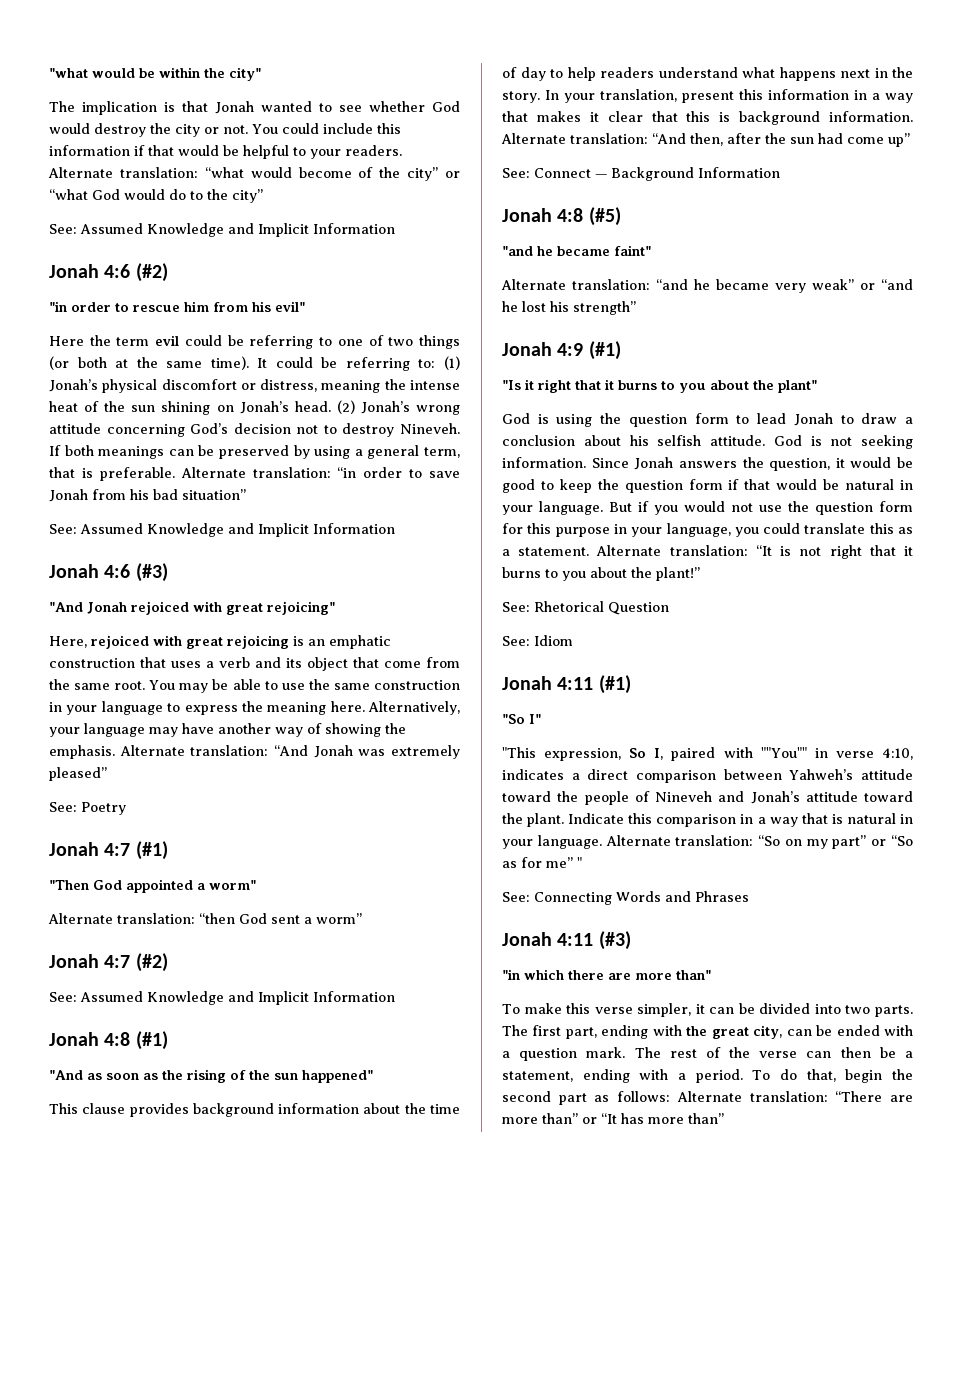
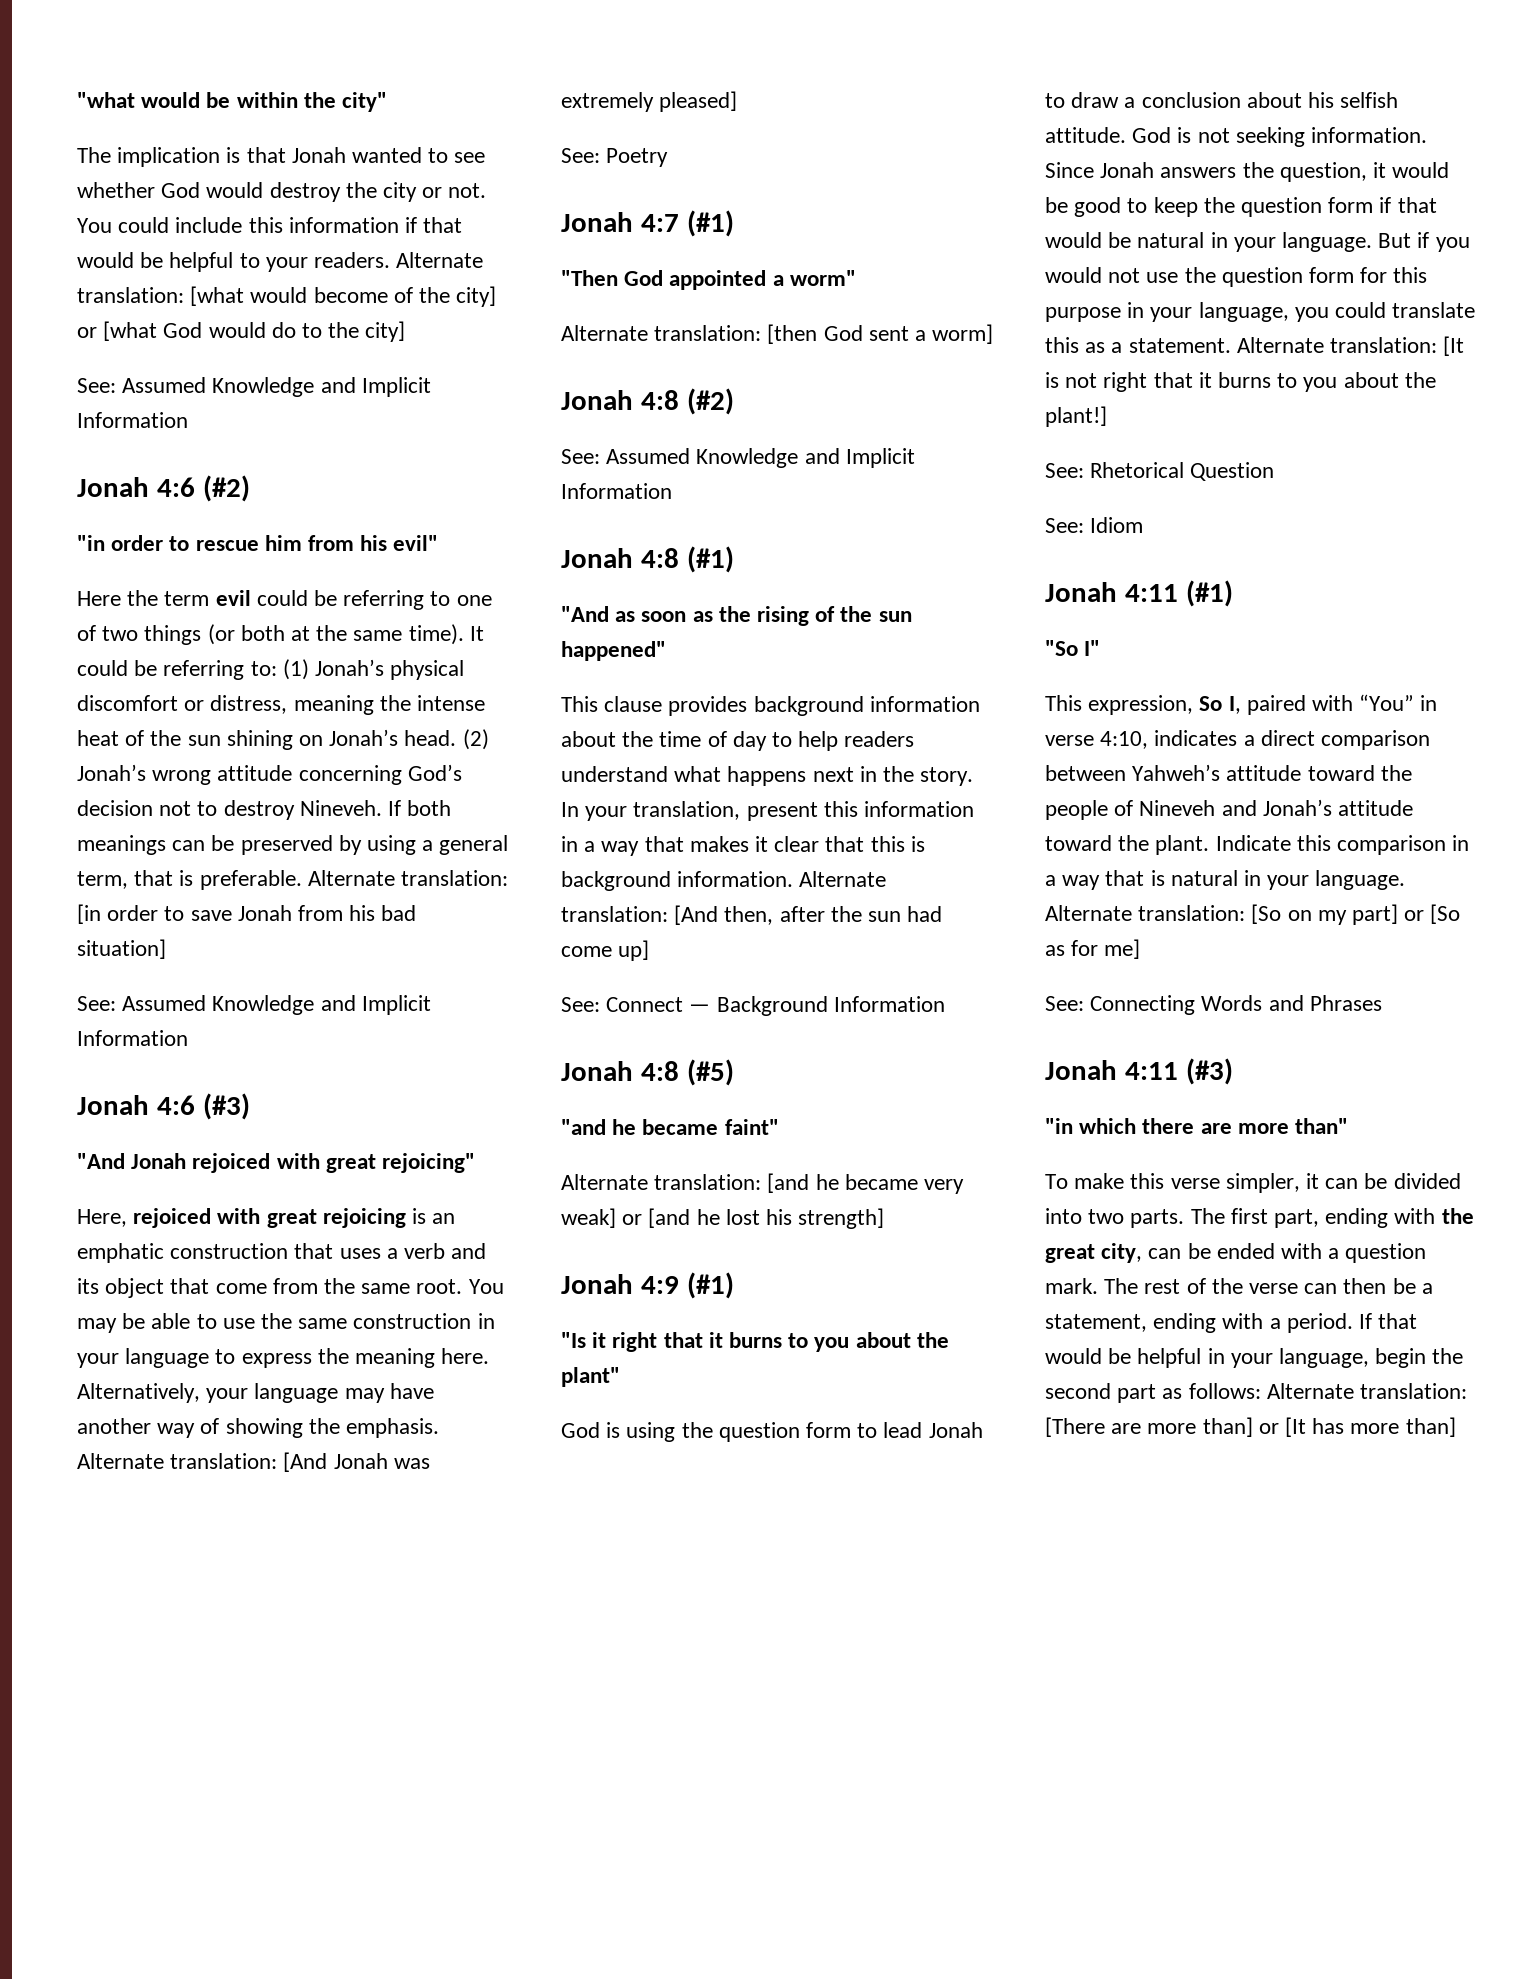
[204,167,244,178] “what -> [190,286,245,306] [what
[407,167,460,181] [49,189,88,200] city” or “what -> [456,286,497,307] [77,321,158,341] city] or [what
[232,189,263,203] city” -> [365,321,406,342] city]
[337,467,357,478] “in -> [77,904,101,924] [in
[182,489,246,500] situation” -> [77,939,166,959] situation]
[274,745,308,756] “And -> [283,1452,328,1472] [And
[49,767,107,781] pleased” -> [659,91,738,112] pleased]
[199,913,235,924] “then -> [767,324,818,344] [then
[316,913,362,924] [49,954,131,968] worm” // Jonah 4:7 -> [932,324,994,344] [561,390,679,410] worm] // Jonah 4:8
[652,133,686,144] “And -> [674,905,719,925] [And
[888,133,910,147] up” -> [618,940,650,961] up]
[656,279,688,290] “and -> [767,1173,810,1193] [and
[812,279,913,290] weak” or “and -> [561,1208,691,1228] weak] or [and
[573,301,636,315] strength” -> [798,1208,885,1229] strength]
[755,545,772,556] “It -> [1443,336,1465,356] [It
[656,567,700,581] plant!” -> [1045,406,1107,427] plant!]
[502,747,536,758] "This -> [1045,695,1082,711] This
[760,747,807,758] ""You"" -> [1359,694,1415,711] “You”
[758,835,781,846] “So -> [1251,904,1282,924] [So
[832,835,913,849] [502,857,582,868] part” or “So as for me” " -> [1352,904,1461,925] [1045,939,1141,959] part] or [So as for me]
[752,1069,836,1082] To do that, -> [1359,1313,1418,1329] [1045,1348,1370,1368] If that would be helpful in your language,
[835,1091,913,1102] [502,1113,617,1124] “There are more than” or “It -> [1045,1417,1307,1437] [There are more than] or [It
[688,1113,724,1124] than” -> [1405,1417,1456,1437] than]

